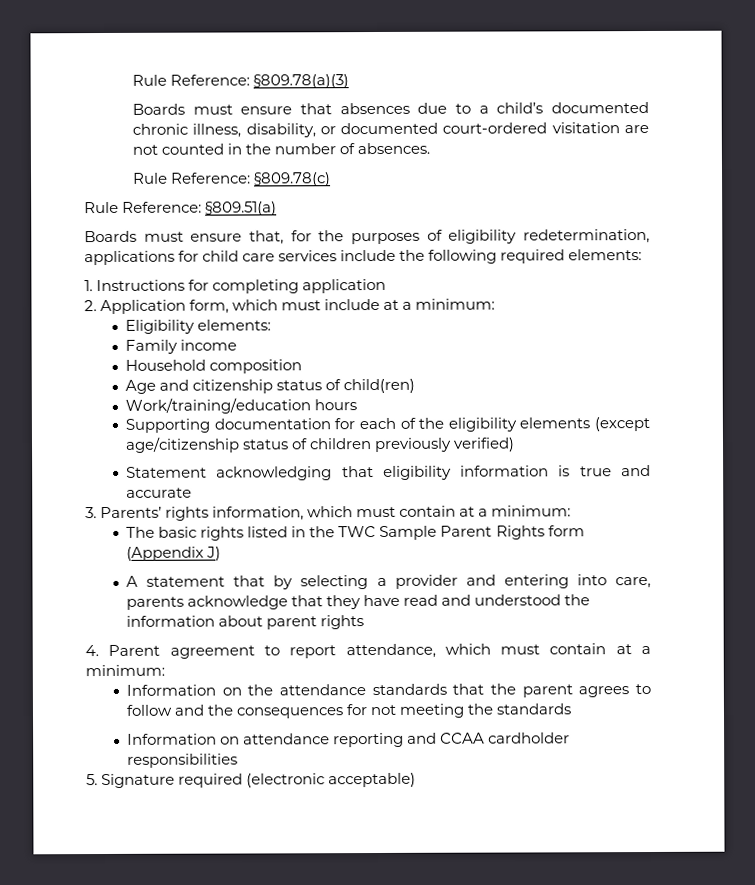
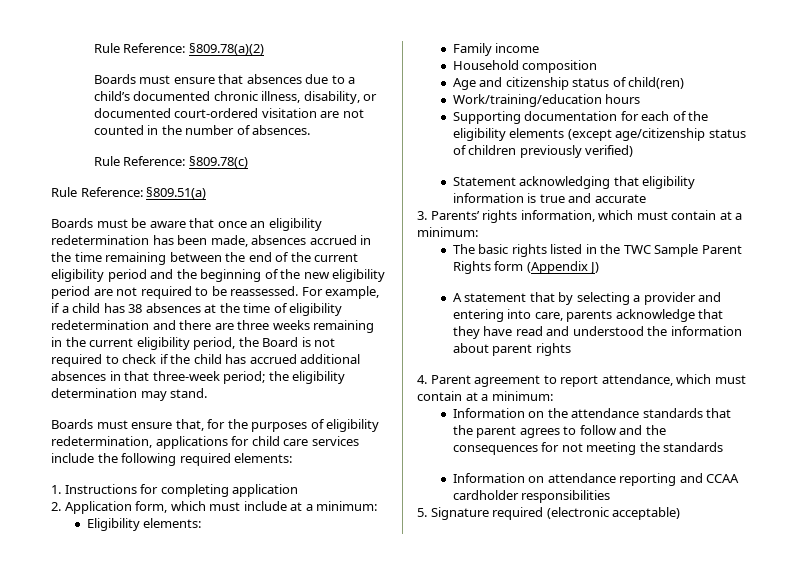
[132,74,350,89] Rule Reference: §809.78(a)(3) -> [93,43,264,55] Rule Reference: §809.78(a)(2)
(278, 208) none -> [51,218,322,231] [51,235,372,247] [51,252,359,265] [51,269,386,282] [51,286,380,299] [51,303,343,316] [51,320,375,333] [51,337,336,350] [51,354,361,367] [51,371,346,384] [51,388,208,401] // Boards must be aware that once an eligibility redetermination has been made, absences accrued in the time remaining between the end of the current eligibility period and the beginning of the new eligibility period are not required to be reassessed. For example, if a child has 38 absences at the time of eligibility redetermination and there are three weeks remaining in the current eligibility period, the Board is not required to check if the child has accrued additional absences in that three-week period; the eligibility determination may stand.

